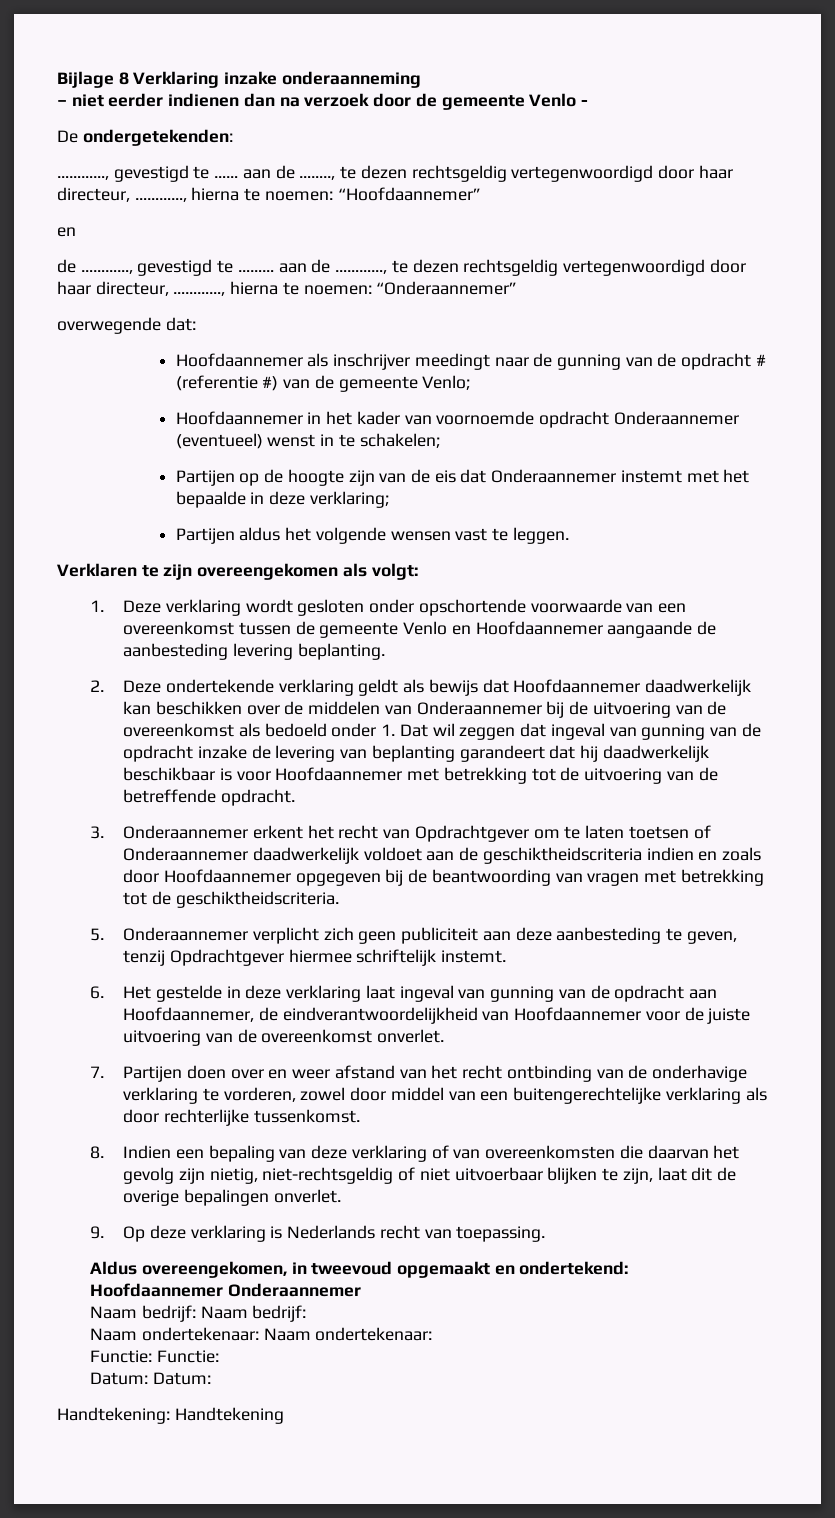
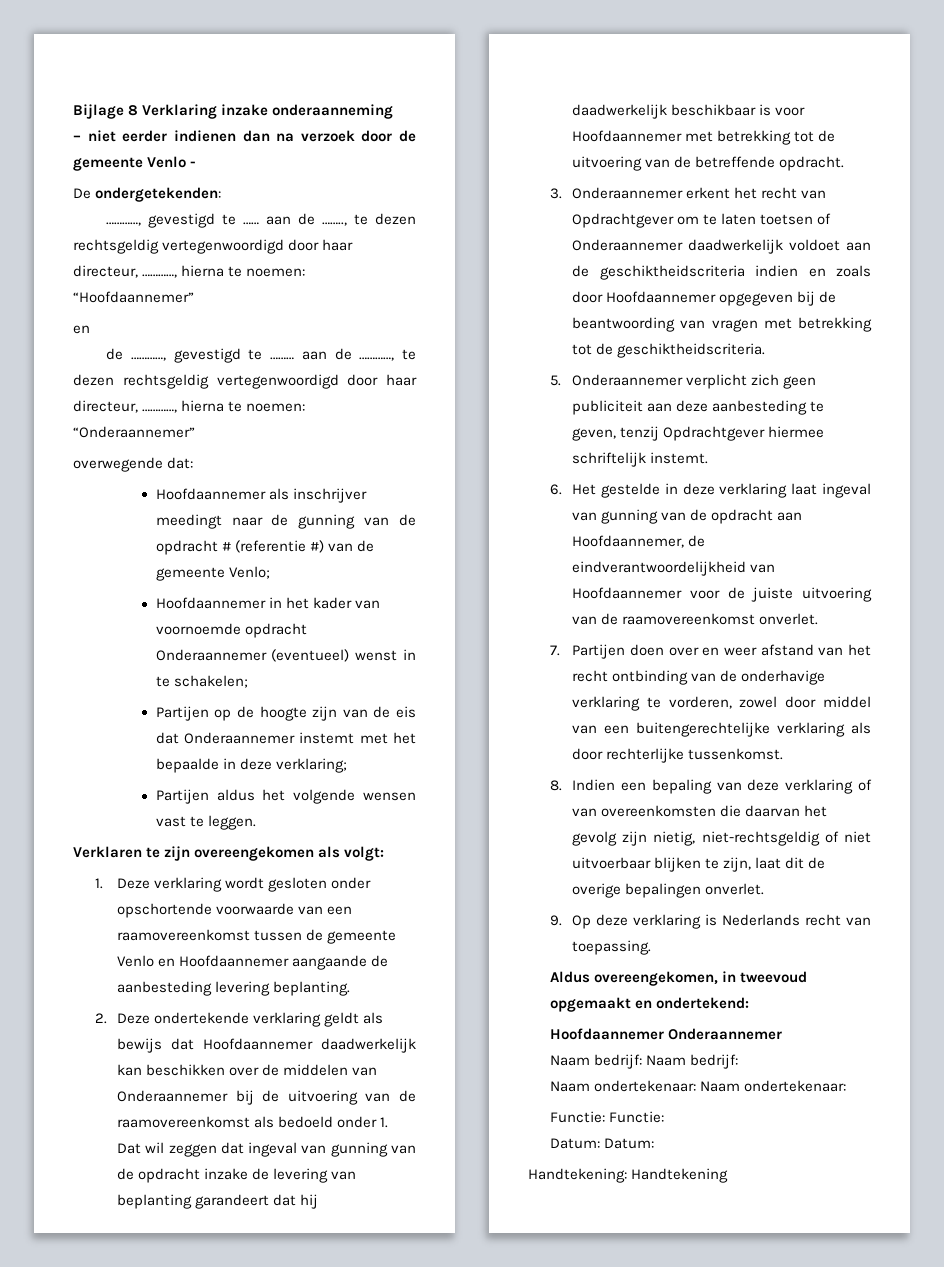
[123,621,235,635] overeenkomst -> [117,929,251,941] raamovereenkomst
[123,723,235,737] overeenkomst -> [117,1116,251,1128] raamovereenkomst
[261,1029,373,1043] overeenkomst -> [622,613,756,625] raamovereenkomst

